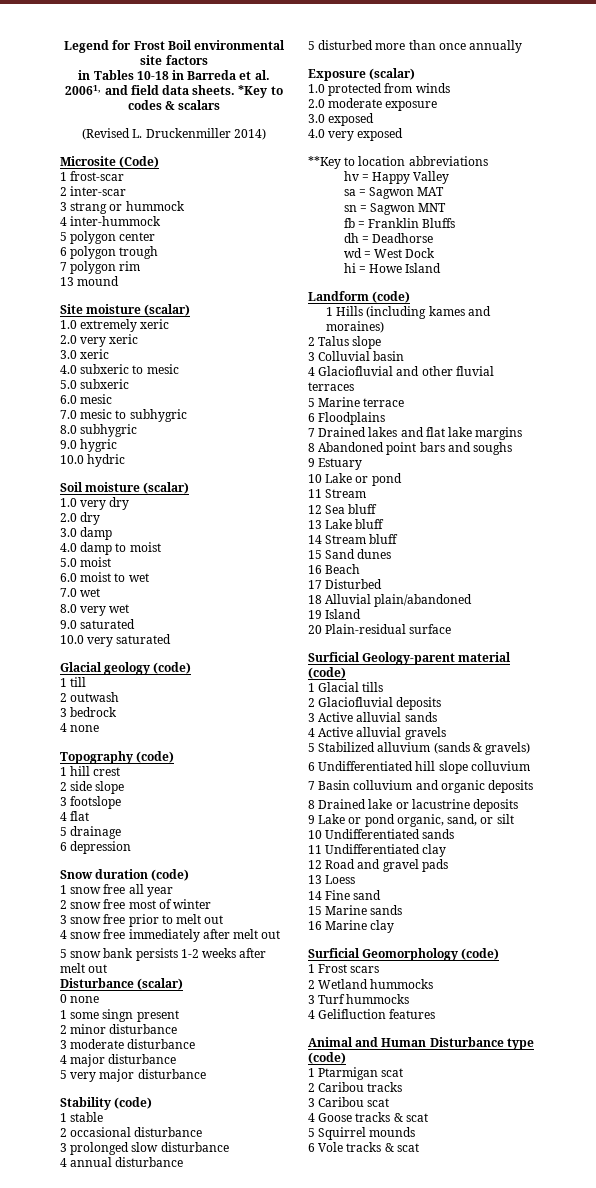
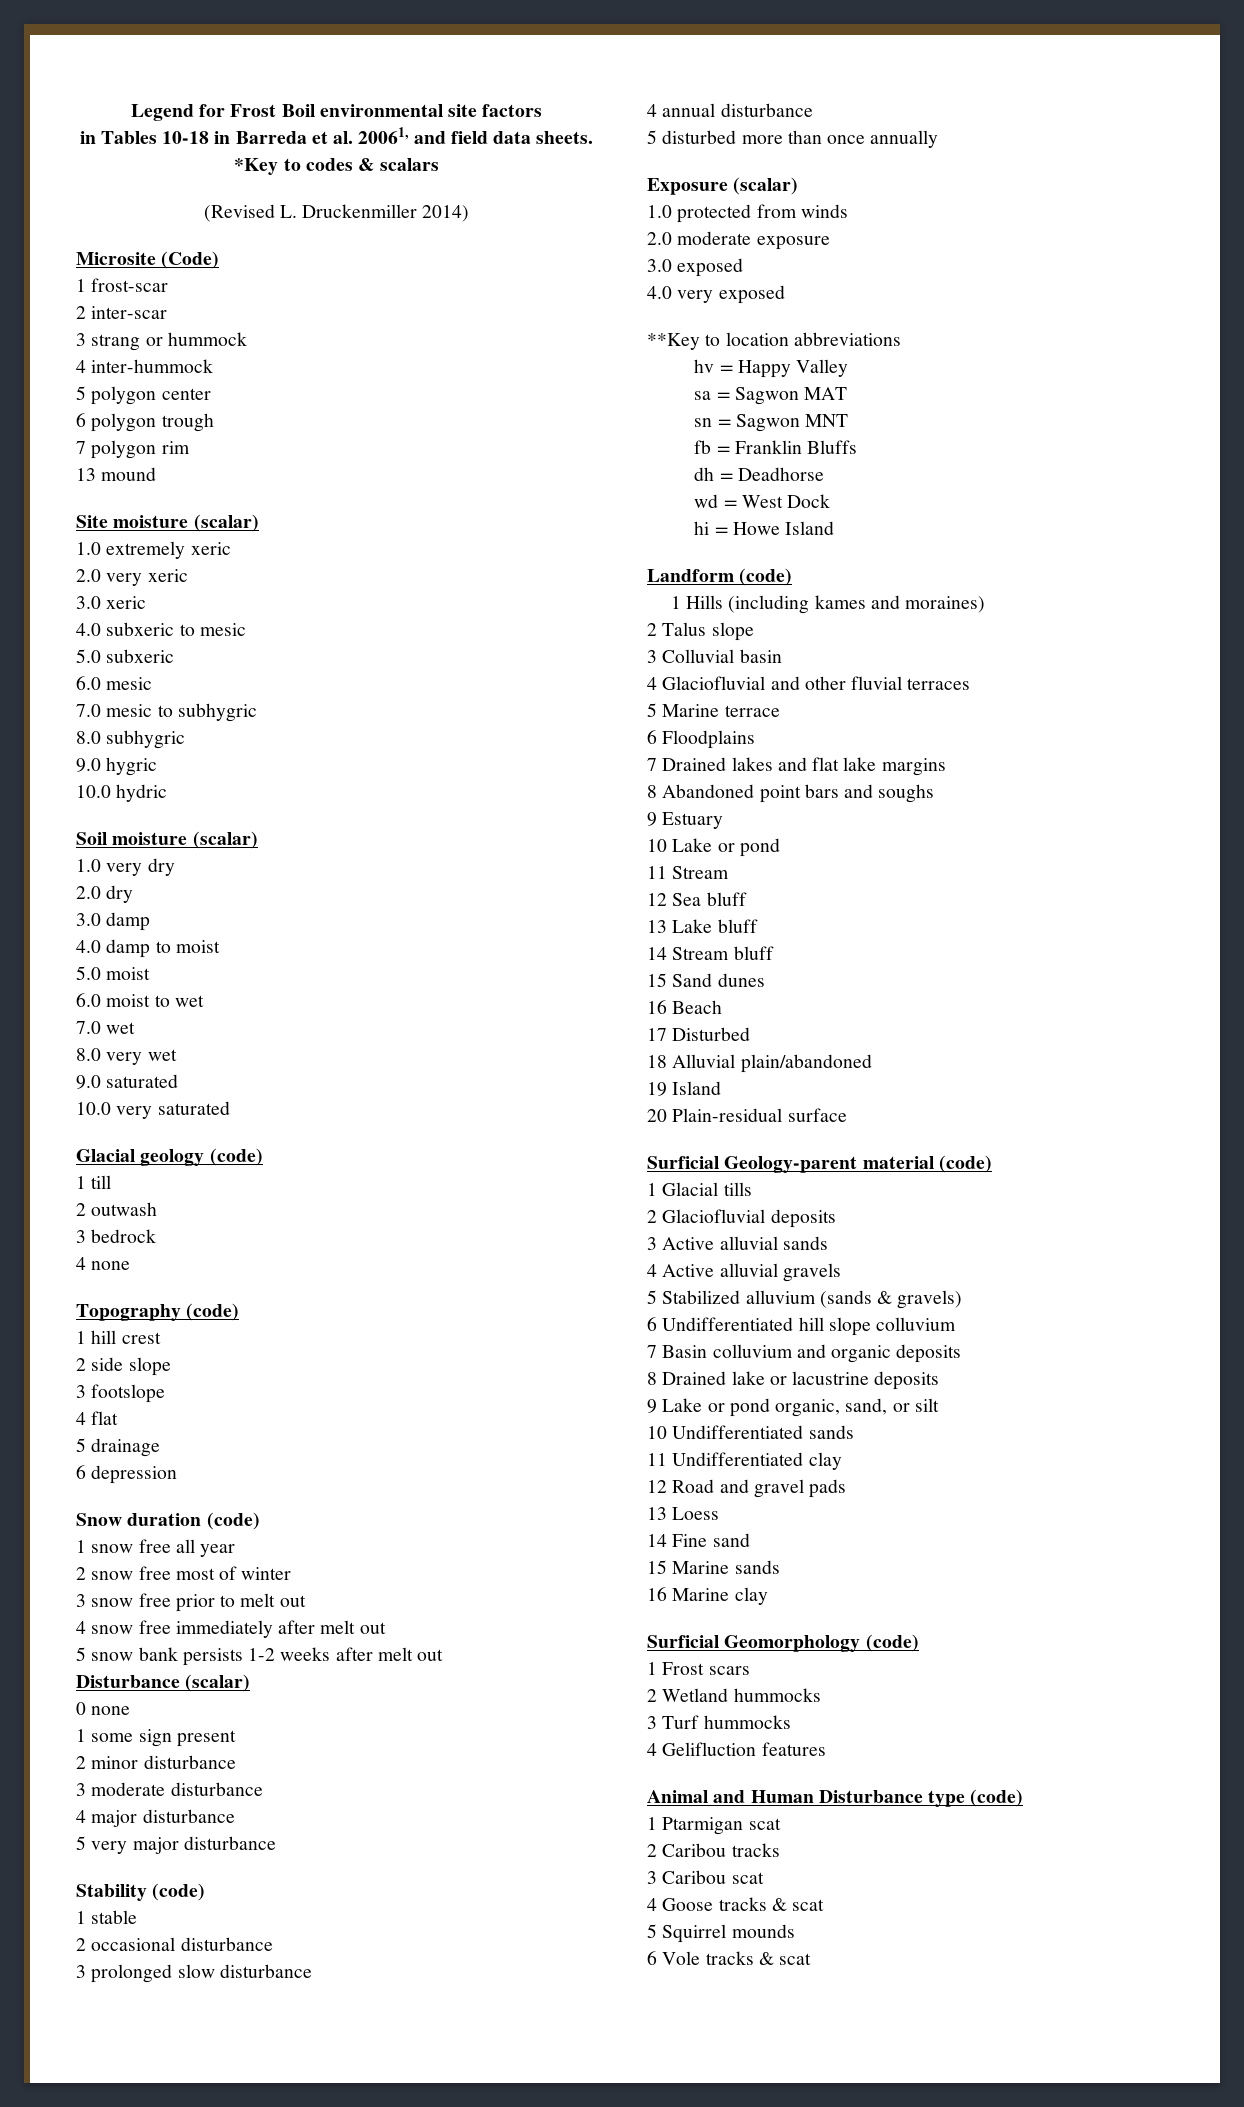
[102,1009,134,1022] singn -> [138,1729,172,1747] sign

